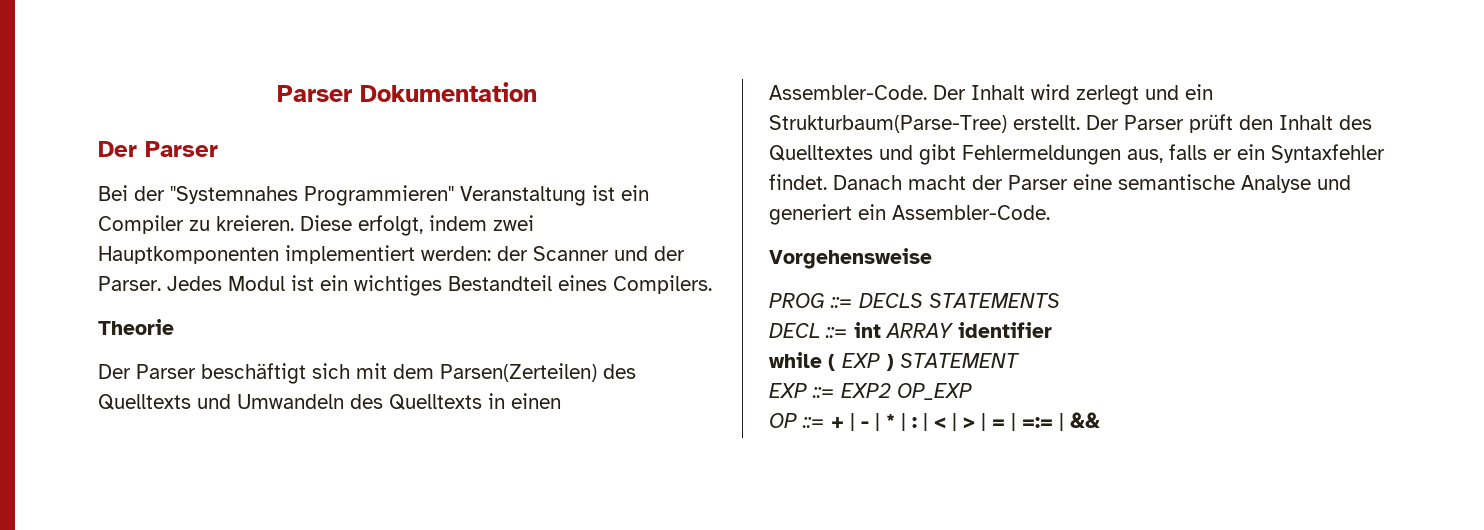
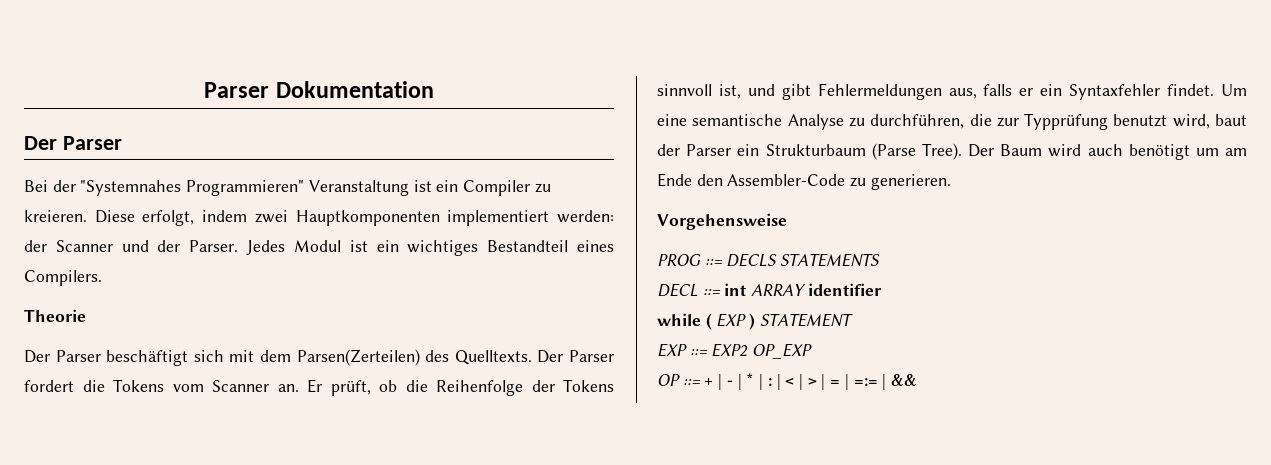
[98,393,561,410] [769,84,1213,105] [769,114,1372,133] [769,145,873,161] Quelltexts und Umwandeln des Quelltexts in einen Assembler-Code. Der Inhalt wird zerlegt und ein Strukturbaum(Parse-Tree) erstellt. Der Parser prüft den Inhalt des Quelltextes -> [454,350,615,365] [24,379,614,396] [657,84,741,99] Quelltexts. Der Parser fordert die Tokens vom Scanner an. Er prüft, ob die Reihenfolge der Tokens sinnvoll ist,
[833,174,1351,193] [769,204,1050,225] Danach macht der Parser eine semantische Analyse und generiert ein Assembler-Code. -> [1221,84,1247,96] [657,113,1247,130] [657,143,1247,160] [657,173,951,190] Um eine semantische Analyse zu durchführen, die zur Typprüfung benutzt wird, baut der Parser ein Strukturbaum (Parse Tree). Der Baum wird auch benötigt um am Ende den Assembler-Code zu generieren.

